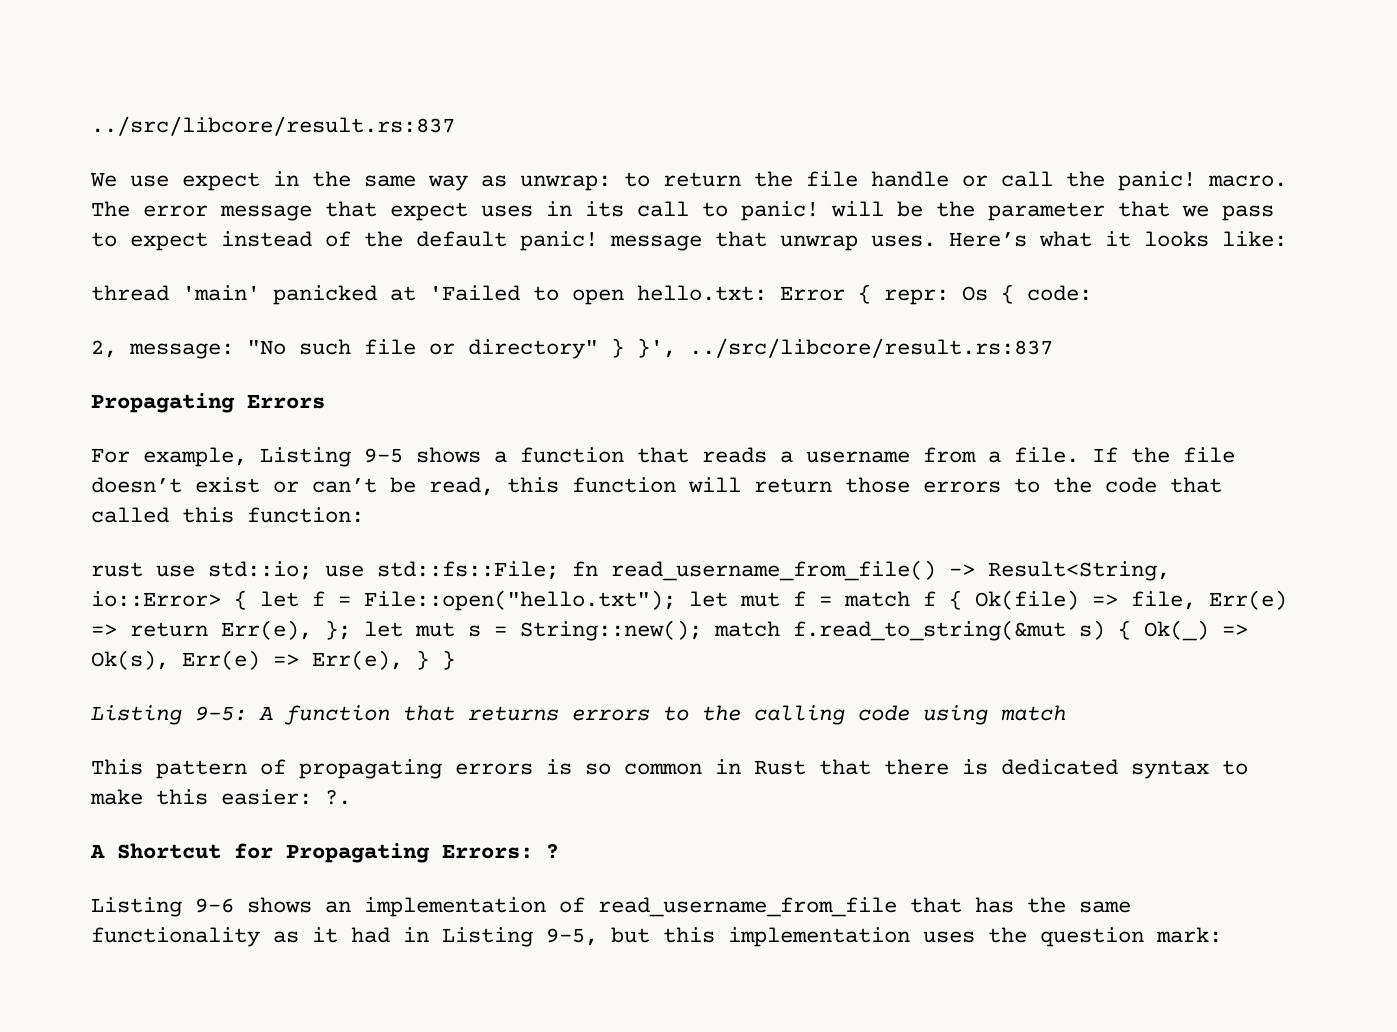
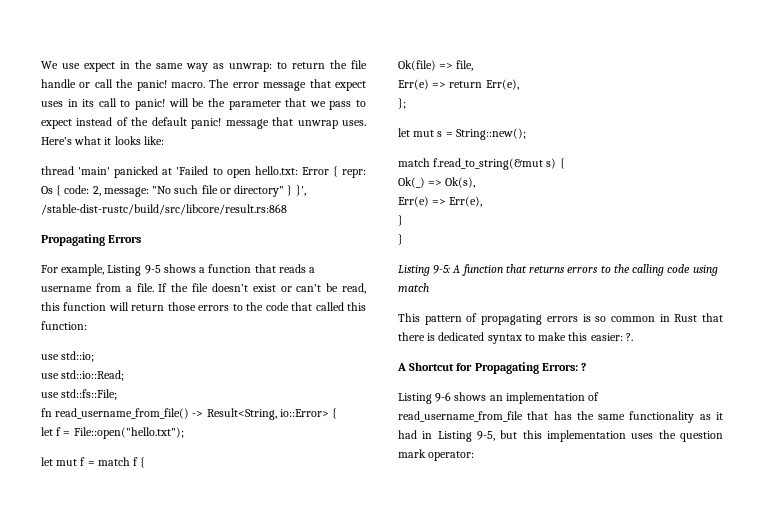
[91,116,455,136] ../src/libcore/result.rs:837 // -> (41, 65) none
(1092, 293) // -> (90, 189) none
[689,338,1053,358] ../src/libcore/result.rs:837 -> [41,204,287,215] /stable-dist-rustc/build/src/libcore/result.rs:868
[91,562,143,577] rust -> (87, 325) none
(312, 570) none -> [41,370,125,381] // use std::io::Read; //
(559, 570) none -> (118, 394) //
(247, 600) none -> (338, 413) //
(676, 600) none -> (184, 433) //
(962, 600) none -> (146, 462) //
(1196, 600) none -> (474, 65) //
(312, 630) none -> (519, 84) //
(351, 630) none -> (406, 103) //
(702, 630) none -> (526, 134) //
(1131, 630) none -> (565, 163) //
(169, 660) none -> (476, 182) //
[416,650,429,670] } -> [398,215,403,226] // } //
[1156,927,1222,943] mark: -> [398,449,475,461] mark operator:

